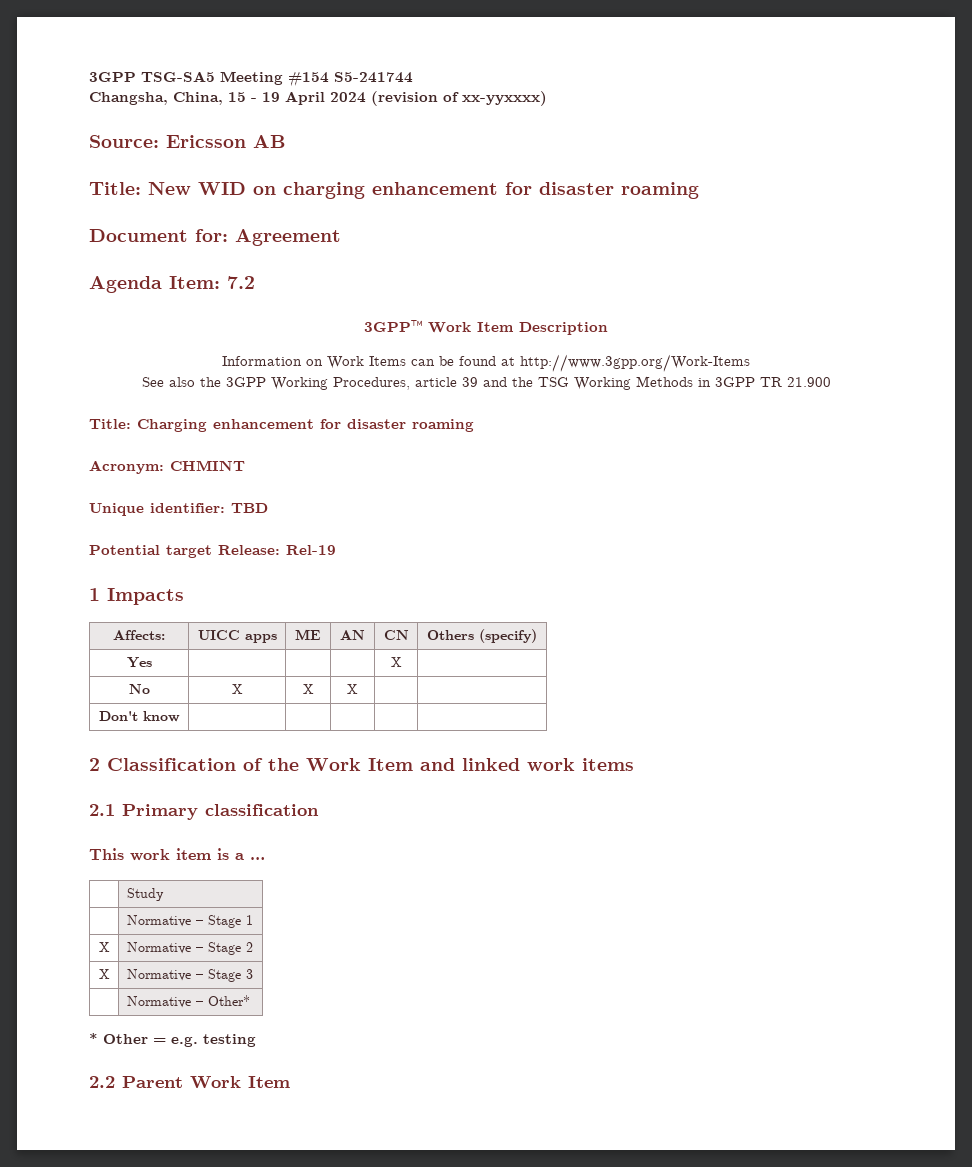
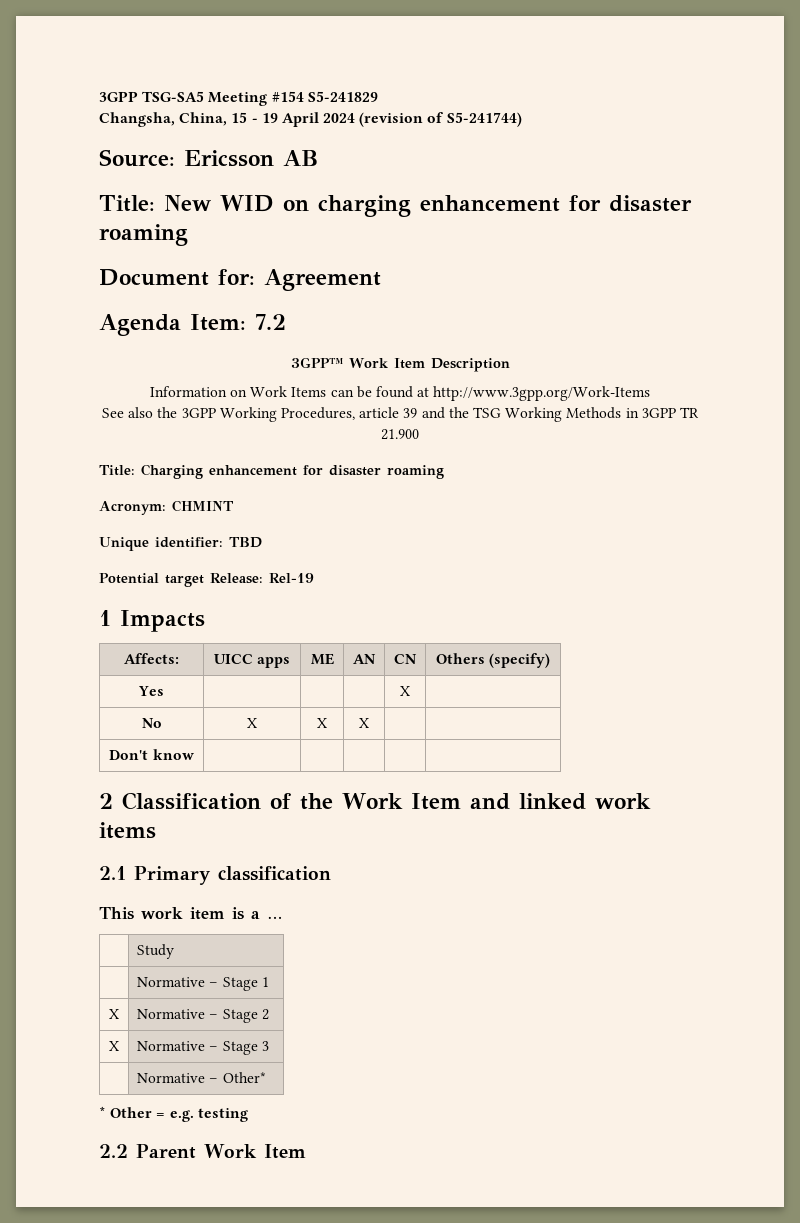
[334,72,413,83] S5-241744 -> [307,91,378,102] S5-241829
[462,91,547,106] xx-yyxxxx) -> [446,112,522,127] S5-241744)

